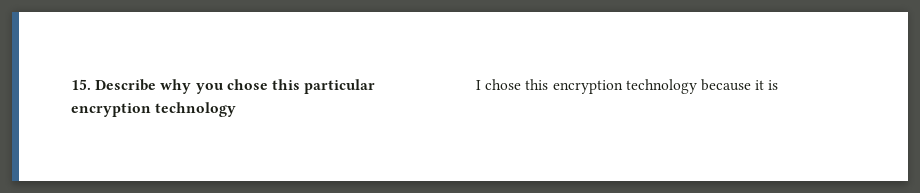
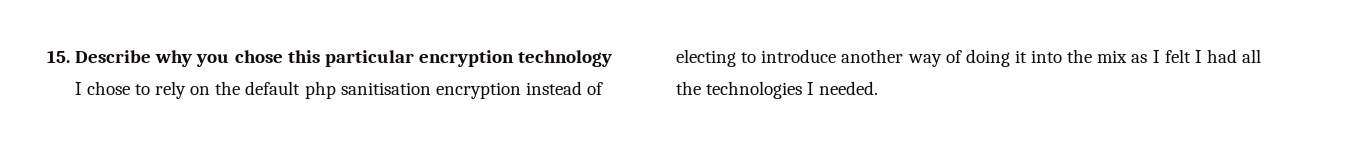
[525,79,779,94] this encryption technology because it is -> [134,81,604,99] [676,49,1262,67] [676,81,879,99] to rely on the default php sanitisation encryption instead of electing to introduce another way of doing it into the mix as I felt I had all the technologies I needed.

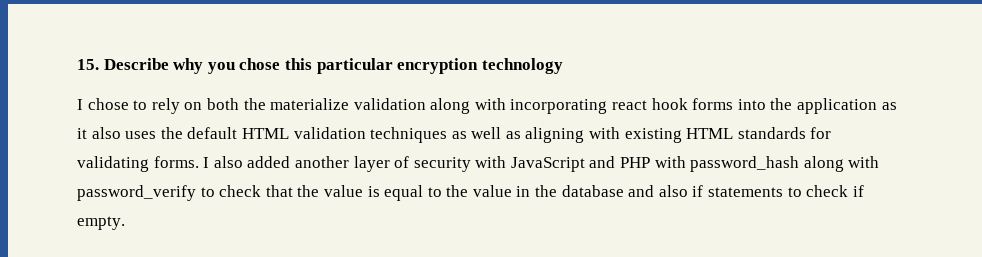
[215,81,604,99] [676,49,1262,67] [676,81,879,99] the default php sanitisation encryption instead of electing to introduce another way of doing it into the mix as I felt I had all the technologies I needed. -> [206,98,897,114] [77,127,832,143] [77,156,880,172] [77,185,864,201] [77,216,125,230] both the materialize validation along with incorporating react hook forms into the application as it also uses the default HTML validation techniques as well as aligning with existing HTML standards for validating forms. I also added another layer of security with JavaScript and PHP with password_hash along with password_verify to check that the value is equal to the value in the database and also if statements to check if empty.

